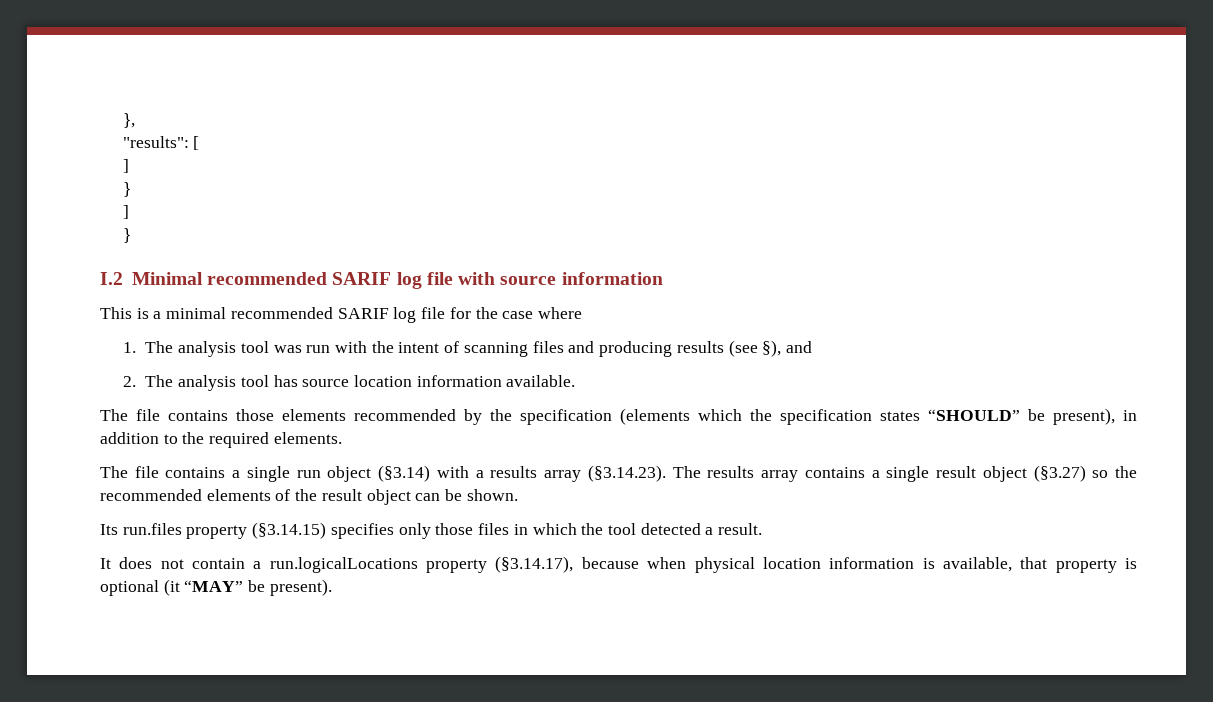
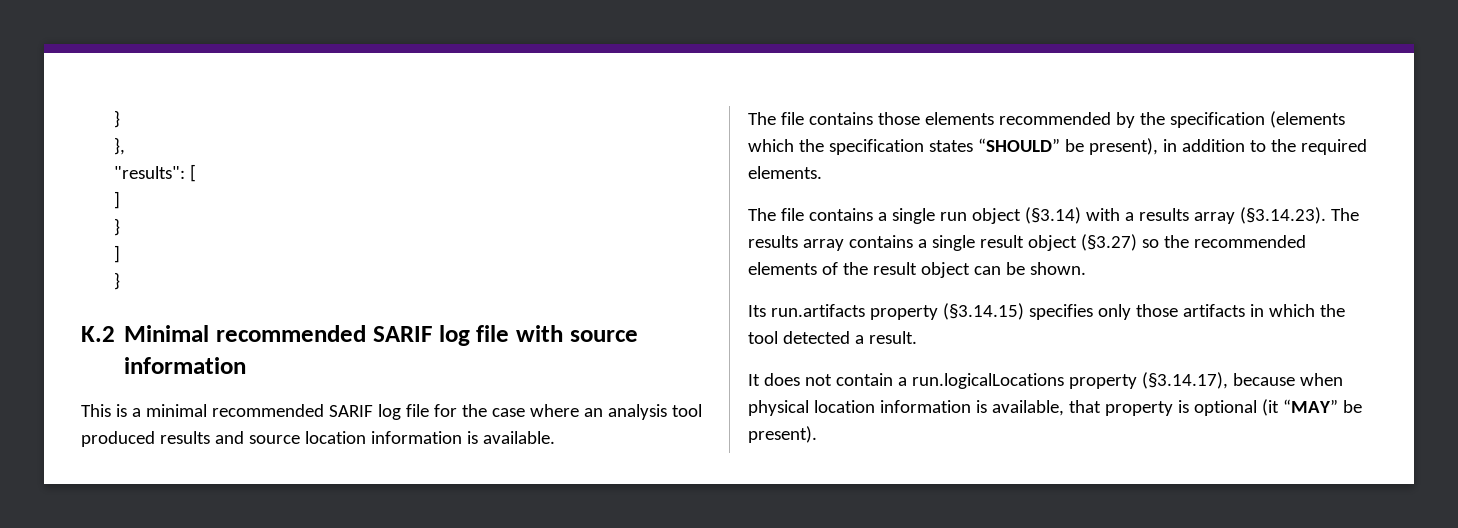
(122, 120) none -> [114,110,121,128] } //
[100,272,123,285] I.2 -> [81,326,115,342] K.2
[122,340,812,357] [122,375,298,391] // 1. The analysis tool was run with the intent of scanning files and producing results (see §), and // 2. The analysis tool has -> [583,404,702,420] [81,431,244,447] an analysis tool produced results and
(502, 381) none -> [466,431,478,444] is
[122,523,182,535] run.files -> [770,304,865,317] run.artifacts
[478,523,510,535] files -> [1182,304,1245,317] artifacts

